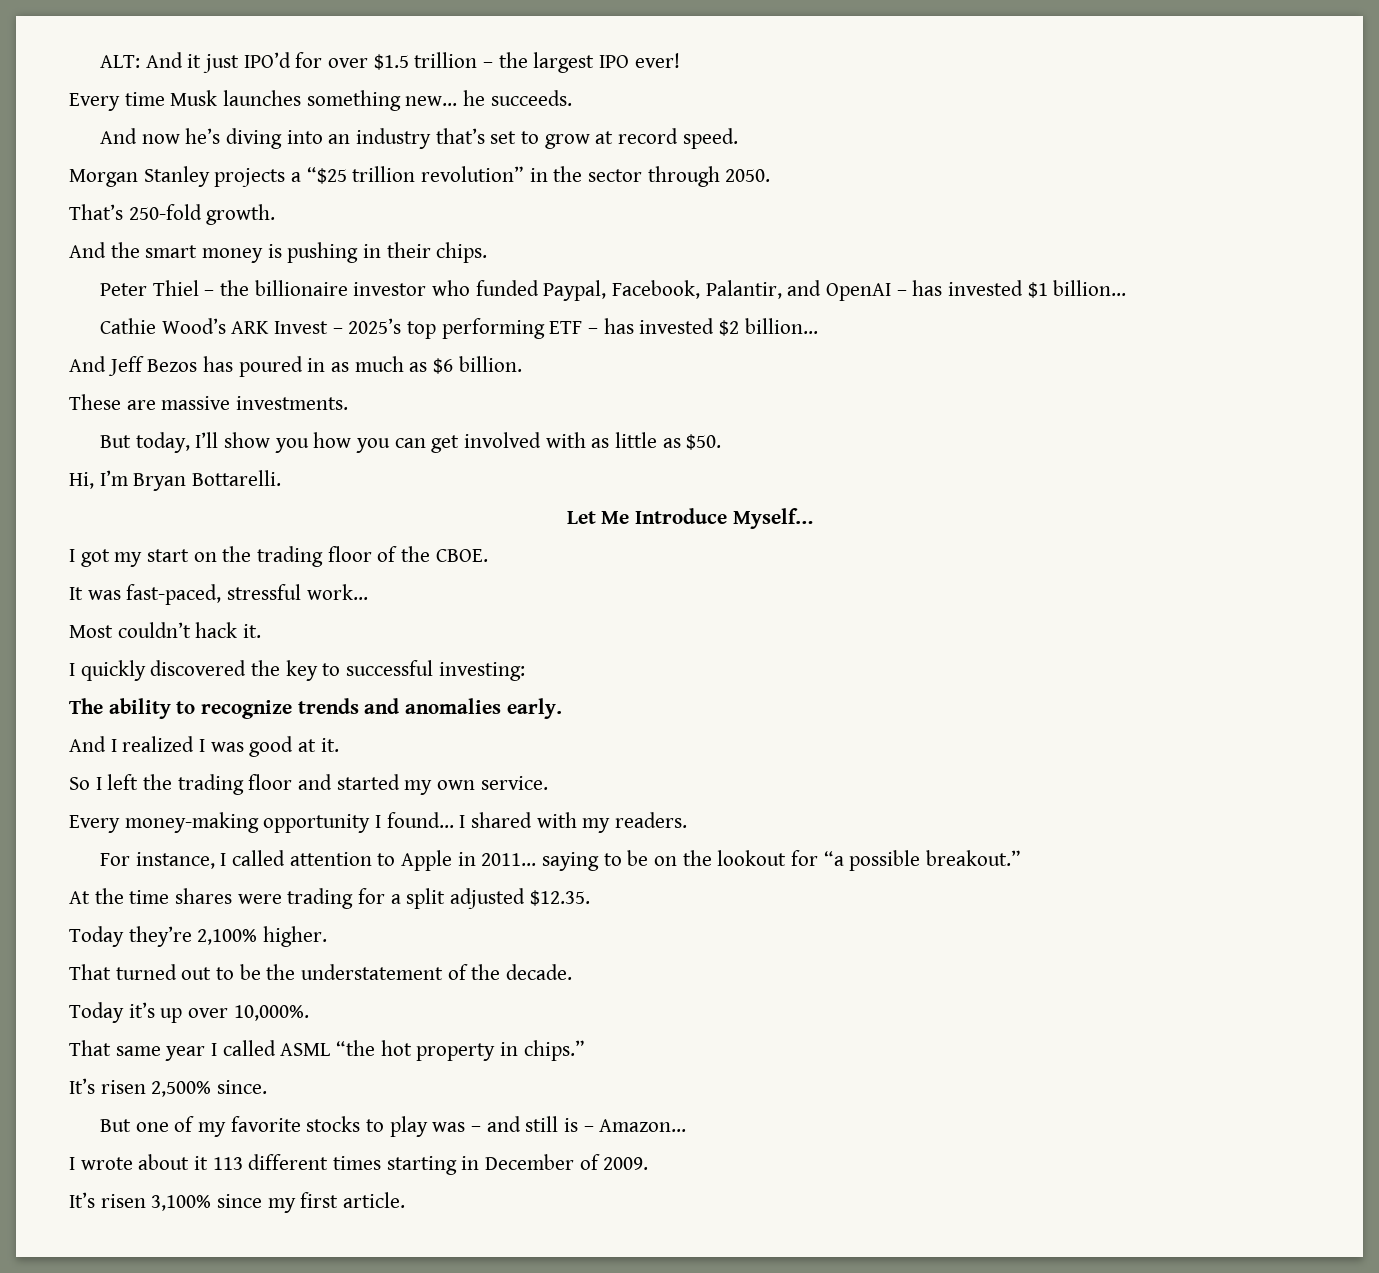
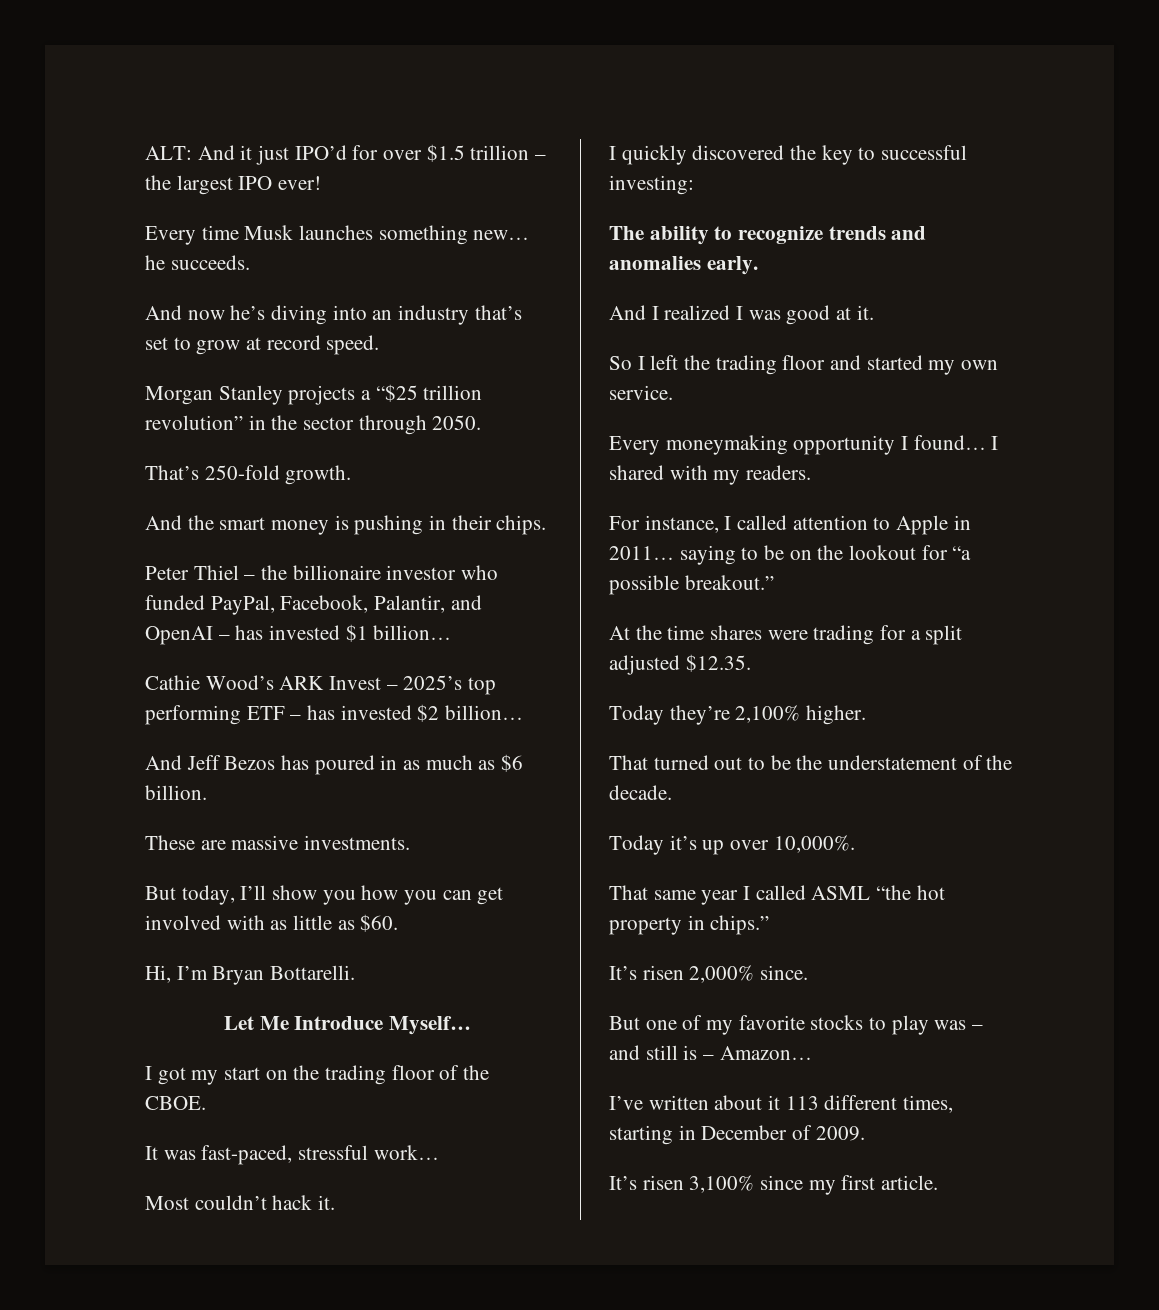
[543,280,607,301] Paypal, -> [210,595,275,615] PayPal,
[686,434,722,450] $50. -> [360,914,399,932] $60.
[124,812,259,833] money-making -> [665,435,788,455] moneymaking
[151,1081,212,1097] 2,500% -> [689,965,755,983] 2,000%
[69,1157,133,1170] I wrote -> [609,1095,709,1110] I’ve written
[333,1156,382,1170] times -> [903,1095,954,1113] times,

